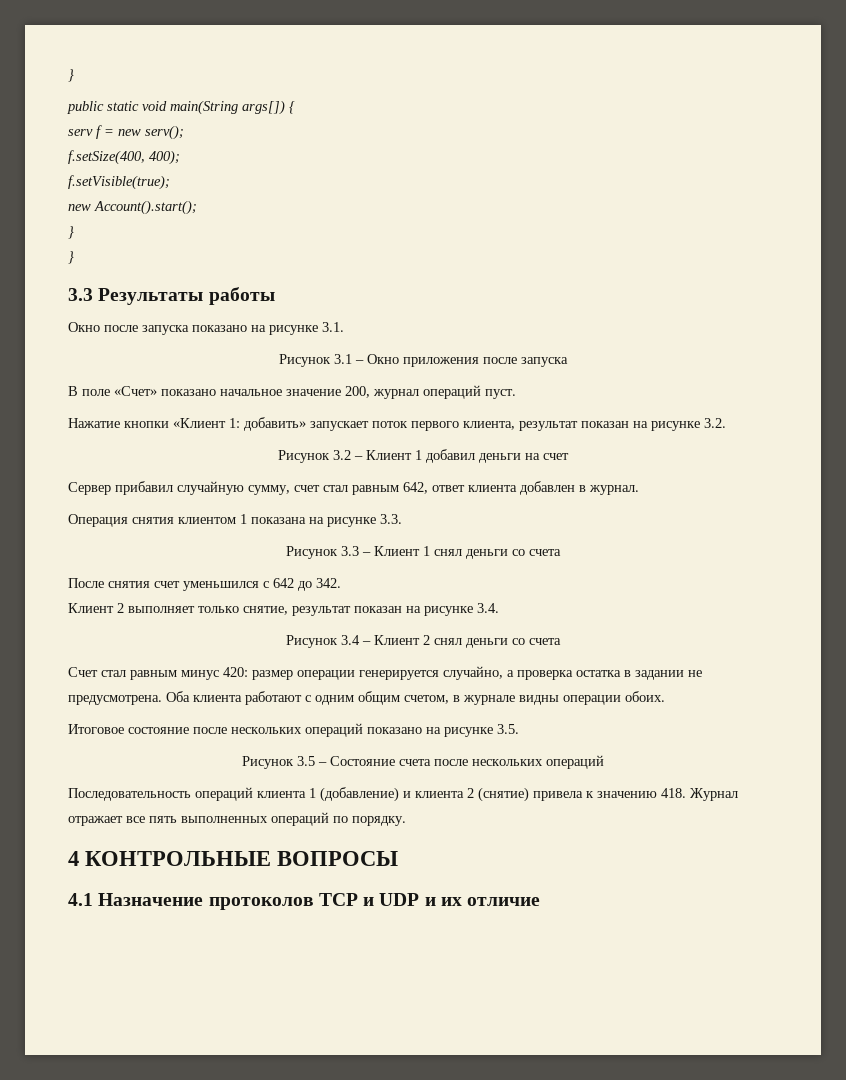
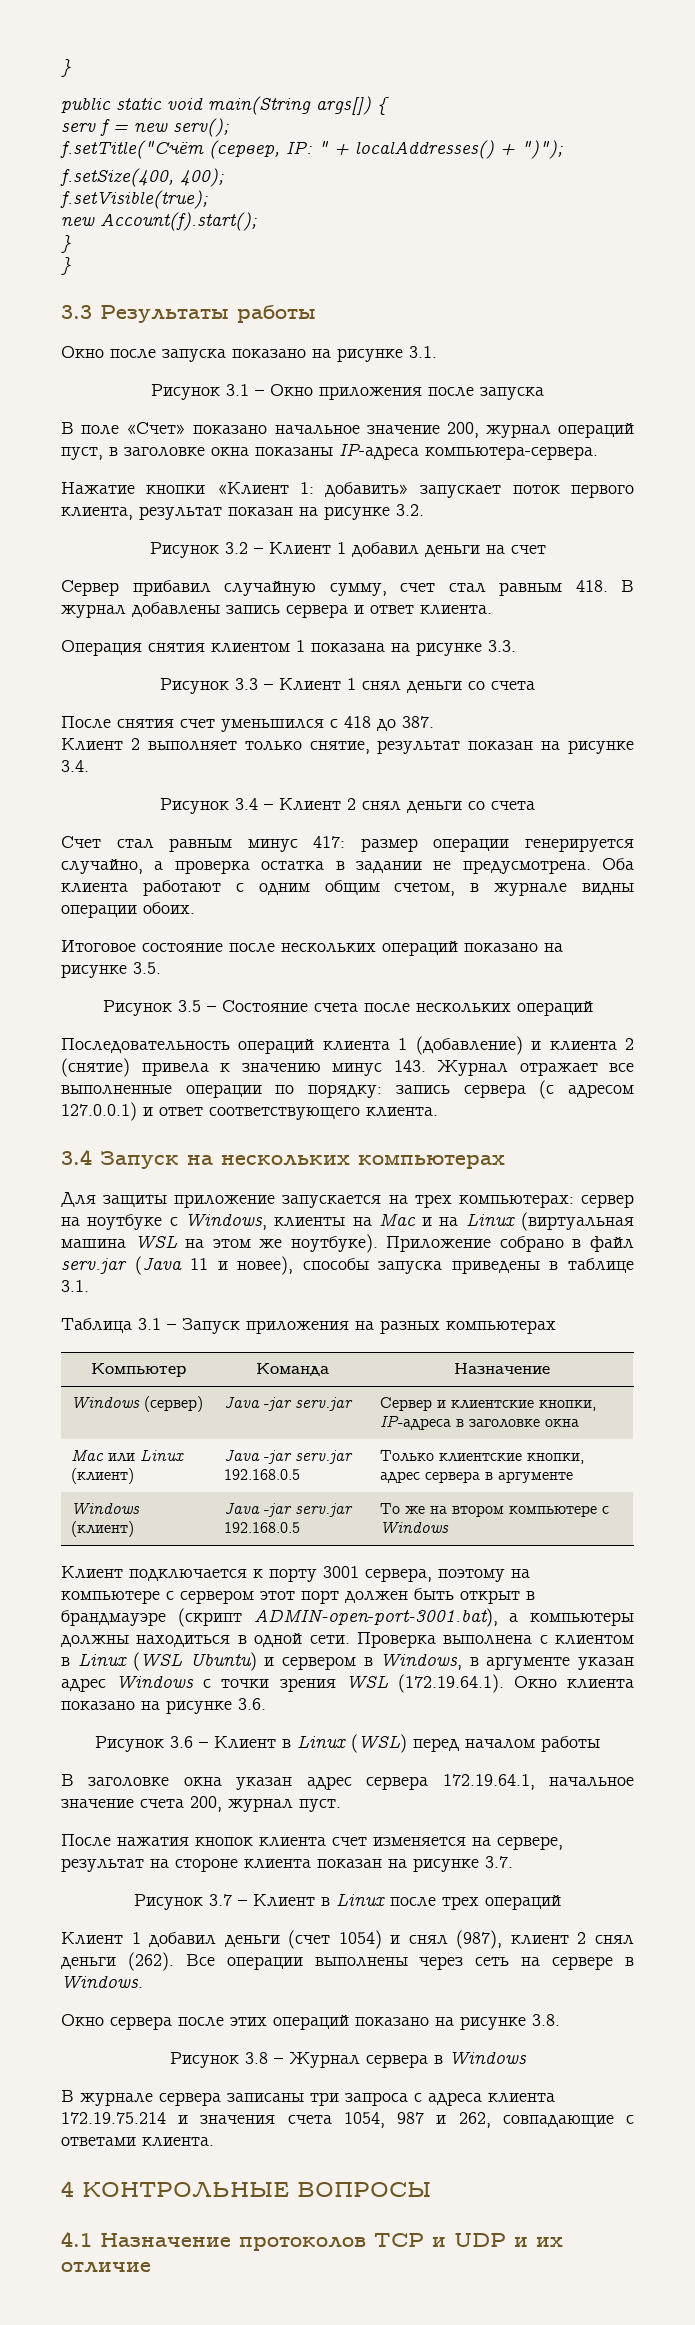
(184, 132) none -> [60,140,563,159] // f.setTitle("Счёт (сервер, IP: " + localAddresses() + ")");
[94,200,197,215] Account().start(); -> [100,212,257,231] Account(f).start();
[485,389,516,399] пуст. -> [61,443,598,460] пуст, в заголовке окна показаны IP-адреса компьютера-сервера.
[403,481,639,495] 642, ответ клиента добавлен в журнал. -> [575,580,634,592] [61,602,492,618] 418. В журнал добавлены запись сервера и ответ клиента.
[273,578,341,591] 642 до 342. -> [344,716,434,731] 418 до 387.
[223,667,248,677] 420: -> [313,836,346,848] 417:
[661,788,686,798] 418. -> [332,1060,426,1076] минус 143.
[149,812,406,826] пять выполненных операций по порядку. -> [61,1080,634,1099] [61,1102,438,1121] [61,1149,505,1169] [61,1192,634,1208] [61,1212,634,1231] [61,1234,634,1253] [61,1256,634,1275] [61,1280,89,1292] [61,1318,556,1334] [90,1363,186,1377] [256,1363,329,1376] [454,1363,550,1374] [71,1396,204,1412] [224,1396,354,1411] [380,1397,597,1411] [380,1415,580,1430] [71,1449,185,1462] [71,1468,135,1484] [224,1449,354,1464] [224,1469,301,1480] [380,1450,585,1464] [380,1471,574,1483] [71,1502,141,1515] [71,1521,135,1537] [224,1502,354,1517] [224,1522,301,1533] [380,1503,610,1517] [380,1521,450,1534] [61,1566,530,1582] [61,1588,535,1604] [61,1608,634,1627] [61,1632,634,1648] [61,1652,635,1671] [61,1674,634,1693] [61,1698,266,1714] [95,1734,600,1753] [61,1774,634,1790] [61,1796,341,1812] [61,1834,563,1850] [61,1856,513,1872] [134,1893,561,1910] [61,1930,634,1949] [61,1952,635,1971] [61,1975,143,1988] [61,2014,560,2030] [169,2051,527,2068] [61,2090,555,2106] [61,2112,634,2128] [61,2137,214,2147] выполненные операции по порядку: запись сервера (с адресом 127.0.0.1) и ответ соответствующего клиента. // 3.4 Запуск на нескольких компьютерах // Для защиты приложение запускается на трех компьютерах: сервер на ноутбуке с Windows, клиенты на Mac и на Linux (виртуальная машина WSL на этом же ноутбуке). Приложение собрано в файл serv.jar (Java 11 и новее), способы запуска приведены в таблице 3.1. // Таблица 3.1 – Запуск приложения на разных компьютерах // Компьютер | Команда | Назначение // Windows (сервер) | Java -jar serv.jar | Сервер и клиентские кнопки, IP-адреса в заголовке окна // Mac или Linux (клиент) | Java -jar serv.jar 192.168.0.5 | Только клиентские кнопки, адрес сервера в аргументе // Windows (клиент) | Java -jar serv.jar 192.168.0.5 | То же на втором компьютере с Windows // Клиент подключается к порту 3001 сервера, поэтому на компьютере с сервером этот порт должен быть открыт в брандмауэре (скрипт ADMIN-open-port-3001.bat), а компьютеры должны находиться в одной сети. Проверка выполнена с клиентом в Linux (WSL Ubuntu) и сервером в Windows, в аргументе указан адрес Windows с точки зрения WSL (172.19.64.1). Окно клиента показано на рисунке 3.6. // Рисунок 3.6 – Клиент в Linux (WSL) перед началом работы // В заголовке окна указан адрес сервера 172.19.64.1, начальное значение счета 200, журнал пуст. // После нажатия кнопок клиента счет изменяется на сервере, результат на стороне клиента показан на рисунке 3.7. // Рисунок 3.7 – Клиент в Linux после трех операций // Клиент 1 добавил деньги (счет 1054) и снял (987), клиент 2 снял деньги (262). Все операции выполнены через сеть на сервере в Windows. // Окно сервера после этих операций показано на рисунке 3.8. // Рисунок 3.8 – Журнал сервера в Windows // В журнале сервера записаны три запроса с адреса клиента 172.19.75.214 и значения счета 1054, 987 и 262, совпадающие с ответами клиента.

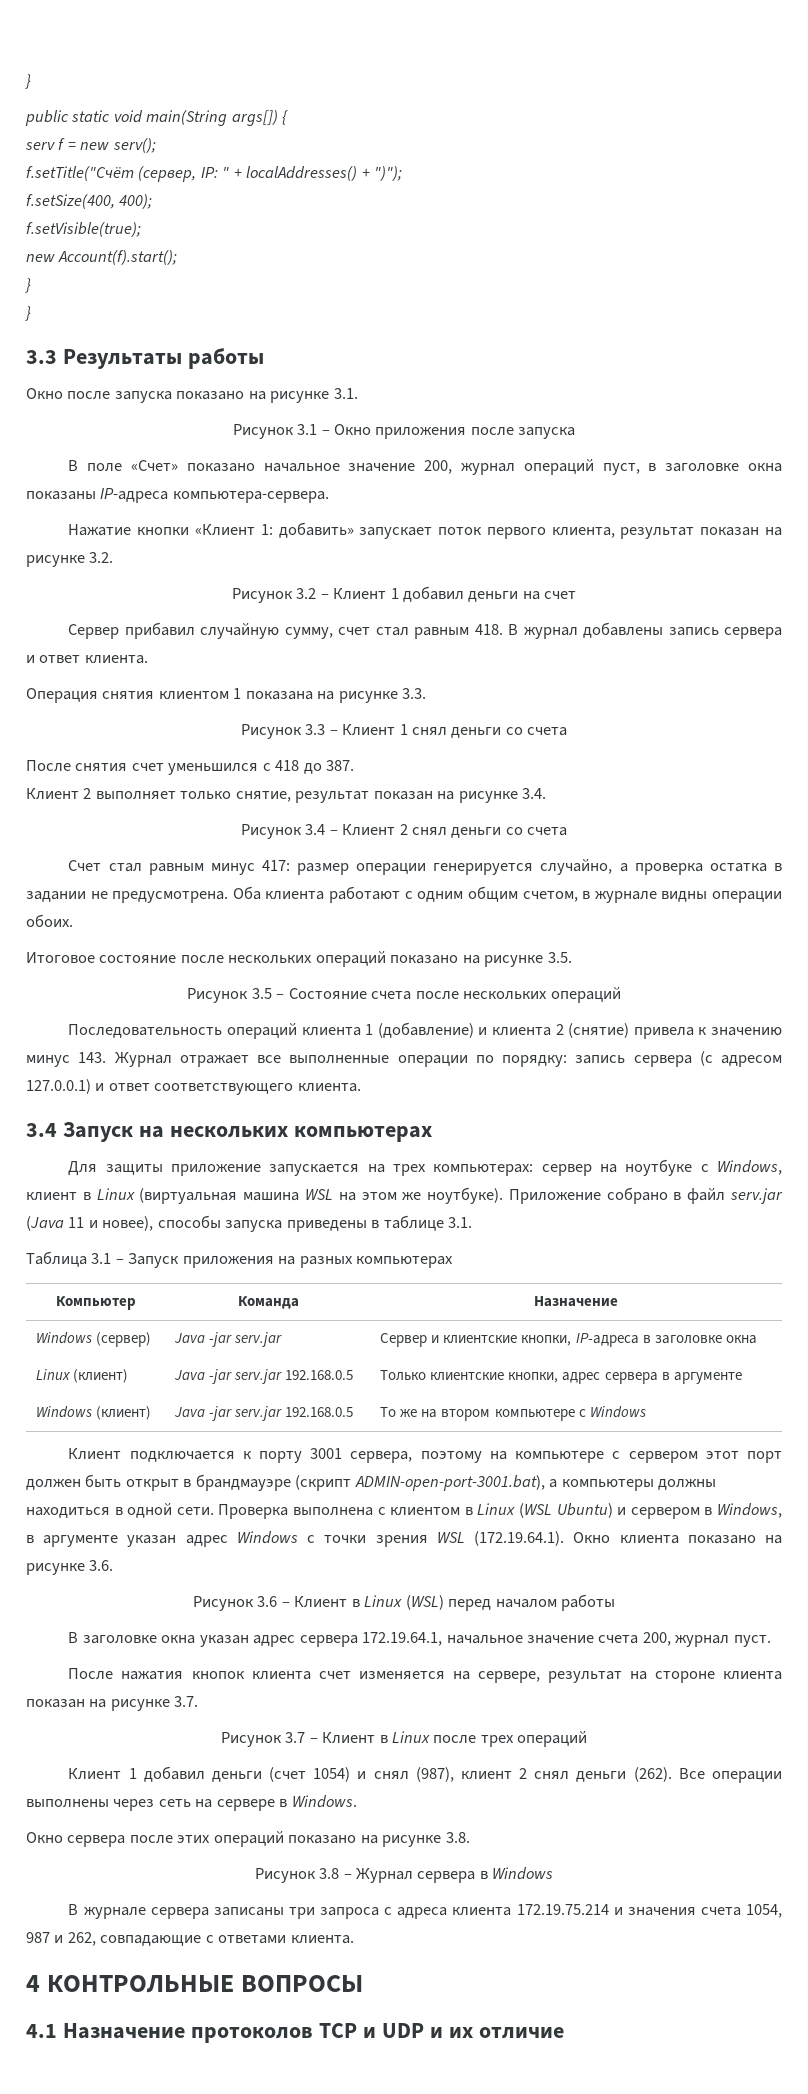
[274,1213,459,1227] клиенты на Mac и на -> [26,1192,91,1201] клиент в
[71,1449,136,1462] Mac или -> (757, 1339) none

